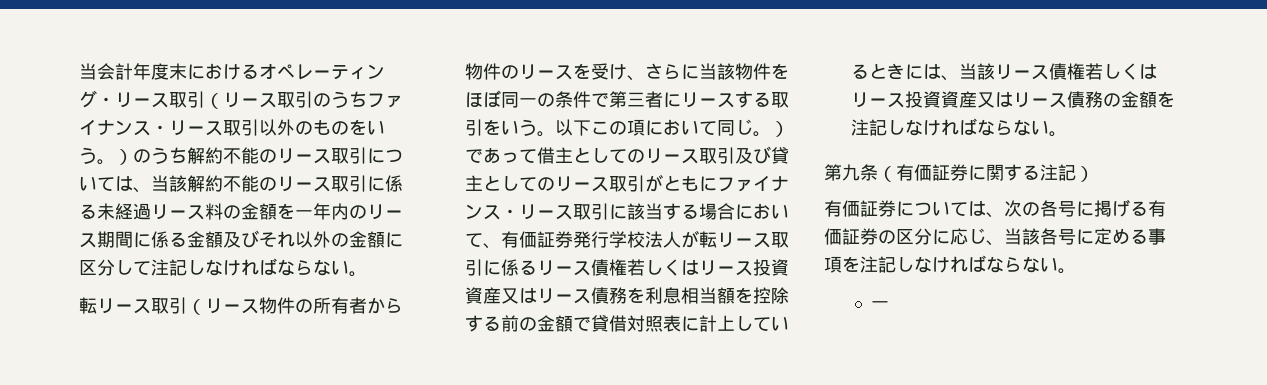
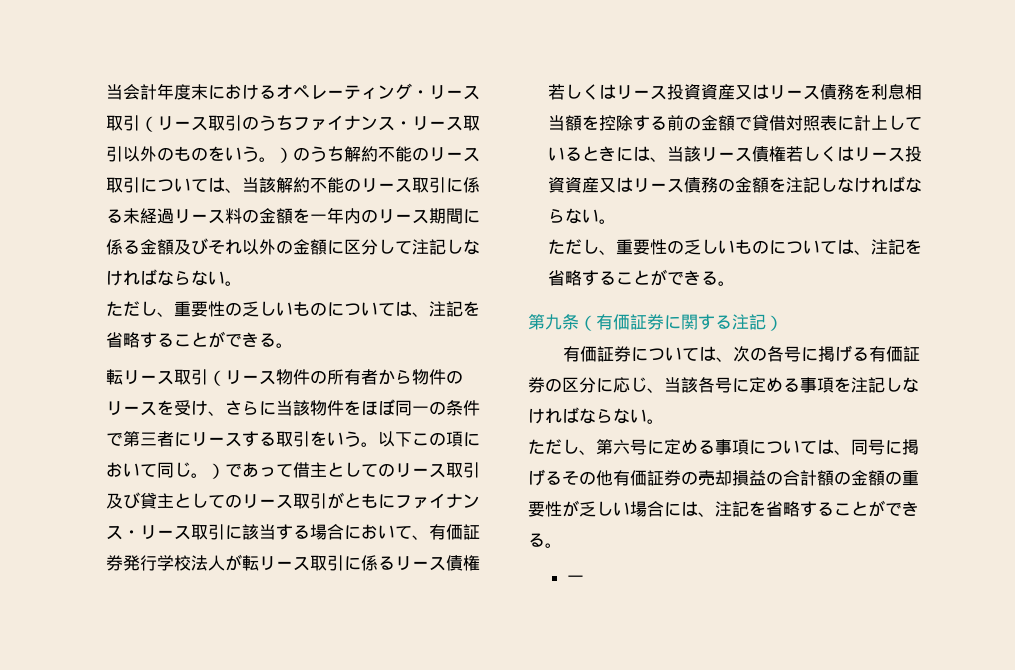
(368, 274) none -> [106,301,481,317] [106,331,294,348] // ただし、重要性の乏しいものについては、注記を省略することができる。
(1068, 134) none -> [548,239,923,255] [548,269,736,286] // ただし、重要性の乏しいものについては、注記を省略することができる。
(1076, 271) none -> [528,439,919,455] [528,469,919,486] [528,500,919,517] [528,533,562,548] // ただし、第六号に定める事項については、同号に掲げるその他有価証券の売却損益の合計額の金額の重要性が乏しい場合には、注記を省略することができる。

